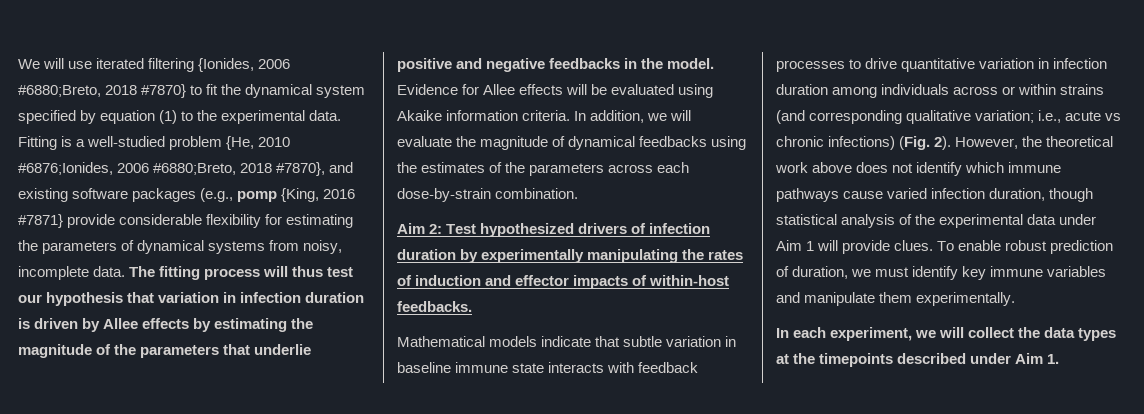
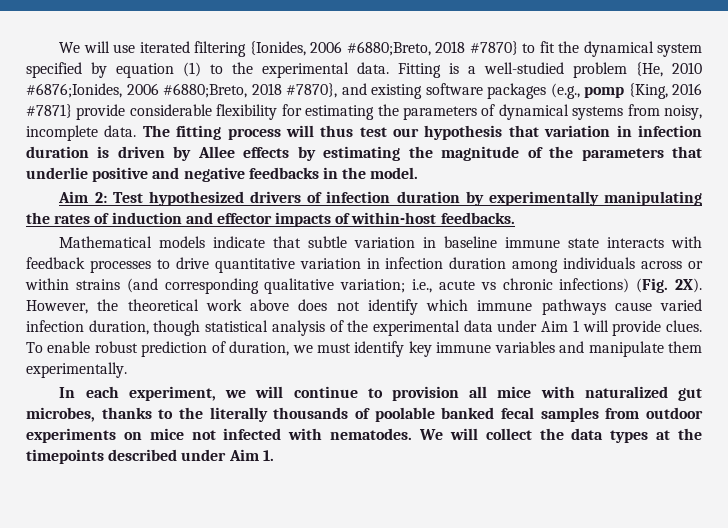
[397,84,714,98] [397,110,692,123] [397,136,747,150] [397,162,690,176] [397,188,579,202] Evidence for Allee effects will be evaluated using Akaike information criteria. In addition, we will evaluate the magnitude of dynamical feedbacks using the estimates of the parameters across each dose-by-strain combination. -> (419, 173) none
[934,136,952,150] 2). -> [675,278,703,293] 2X).
(965, 332) none -> [293,386,702,401] [26,407,703,422] [26,428,478,443] continue to provision all mice with naturalized gut microbes, thanks to the literally thousands of poolable banked fecal samples from outdoor experiments on mice not infected with nematodes. We will

